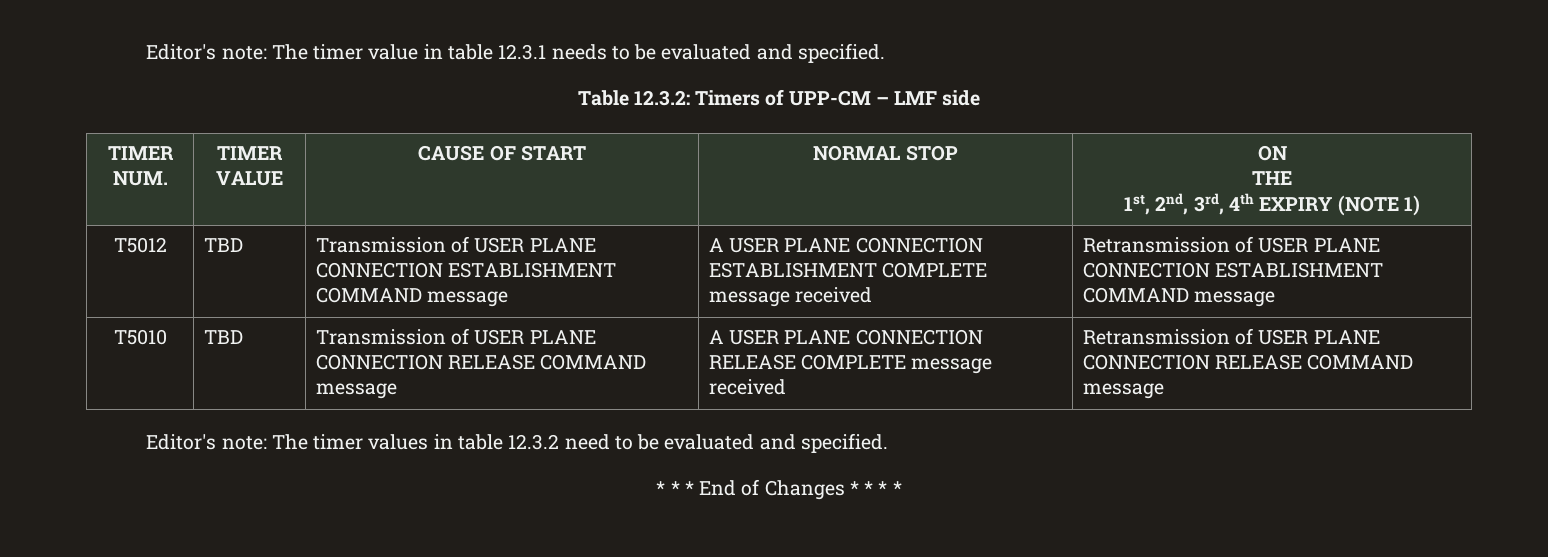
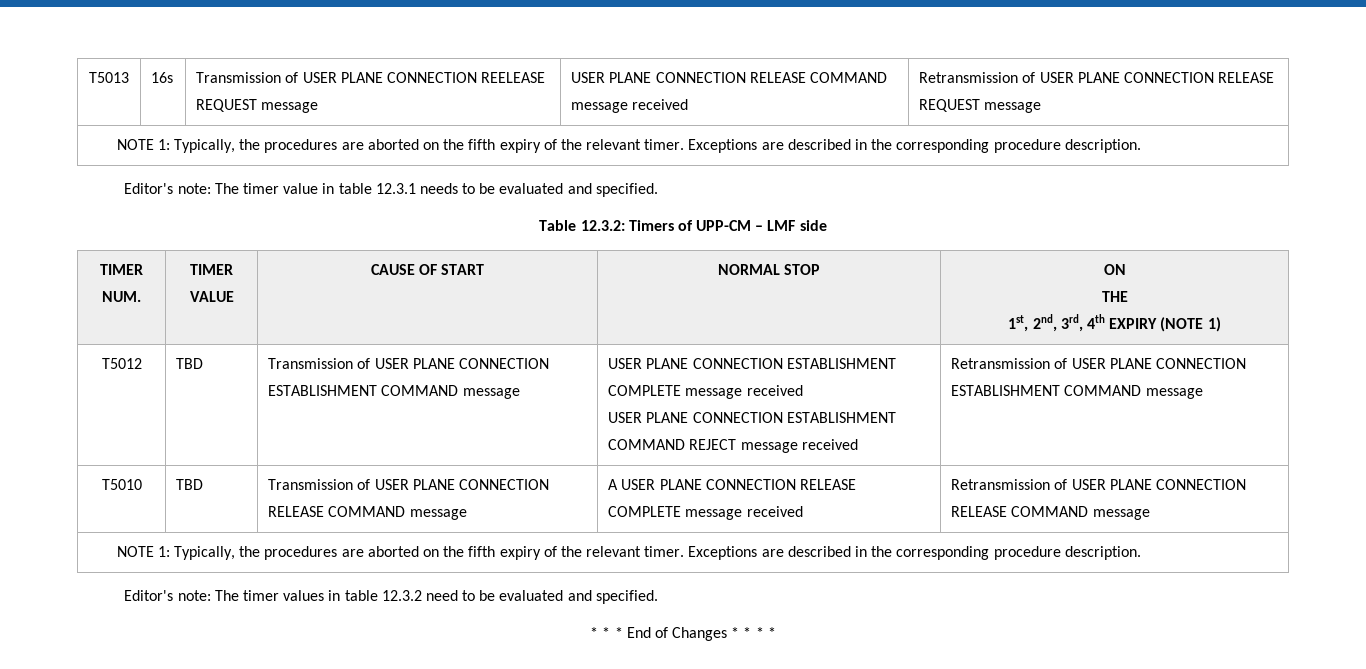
(146, 52) none -> [89,72,129,83] [151,72,174,83] [196,72,546,83] [196,99,319,113] [571,72,887,83] [571,99,689,113] [919,72,1275,83] [919,99,1042,113] [116,139,1141,153] T5013 | 16s | Transmission of USER PLANE CONNECTION REELEASE REQUEST message | USER PLANE CONNECTION RELEASE COMMAND message received | Retransmission of USER PLANE CONNECTION RELEASE REQUEST message // NOTE 1: Typically, the procedures are aborted on the fifth expiry of the relevant timer. Exceptions are described in the corresponding procedure description. //
[708,238,724,252] A -> (520, 393) none
(872, 295) none -> [608,412,896,423] [608,439,858,453] // USER PLANE CONNECTION ESTABLISHMENT COMMAND REJECT message received
(1164, 391) none -> [116,546,1141,560] // NOTE 1: Typically, the procedures are aborted on the fifth expiry of the relevant timer. Exceptions are described in the corresponding procedure description.

